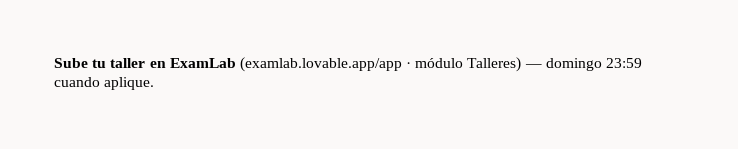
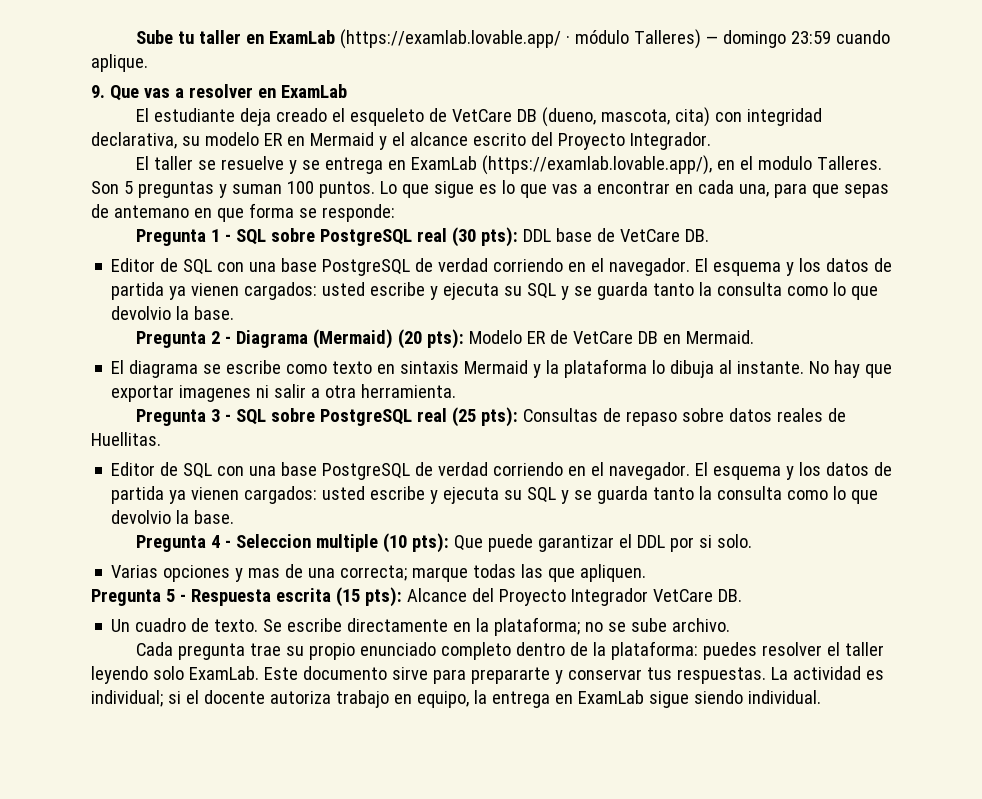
[239,57,402,72] (examlab.lovable.app/app -> [339,29,561,49] (https://examlab.lovable.app/
(155, 83) none -> [91,84,347,101] [135,107,822,127] [91,132,711,150] [135,155,882,175] [91,180,889,198] [91,203,395,222] [135,227,709,247] [111,258,893,276] [111,282,879,300] [111,306,235,320] [135,329,754,349] [111,359,893,378] [111,384,457,402] [135,407,846,427] [91,432,161,446] [111,462,893,480] [111,486,879,504] [111,510,235,524] [135,533,752,553] [111,564,647,582] [91,587,742,607] [111,617,731,636] [135,641,884,660] [91,666,884,684] [91,690,821,708] // 9. Que vas a resolver en ExamLab // El estudiante deja creado el esqueleto de VetCare DB (dueno, mascota, cita) con integridad declarativa, su modelo ER en Mermaid y el alcance escrito del Proyecto Integrador. // El taller se resuelve y se entrega en ExamLab (https://examlab.lovable.app/), en el modulo Talleres. Son 5 preguntas y suman 100 puntos. Lo que sigue es lo que vas a encontrar en cada una, para que sepas de antemano en que forma se responde: // Pregunta 1 - SQL sobre PostgreSQL real (30 pts): DDL base de VetCare DB. // Editor de SQL con una base PostgreSQL de verdad corriendo en el navegador. El esquema y los datos de partida ya vienen cargados: usted escribe y ejecuta su SQL y se guarda tanto la consulta como lo que devolvio la base. // Pregunta 2 - Diagrama (Mermaid) (20 pts): Modelo ER de VetCare DB en Mermaid. // El diagrama se escribe como texto en sintaxis Mermaid y la plataforma lo dibuja al instante. No hay que exportar imagenes ni salir a otra herramienta. // Pregunta 3 - SQL sobre PostgreSQL real (25 pts): Consultas de repaso sobre datos reales de Huellitas. // Editor de SQL con una base PostgreSQL de verdad corriendo en el navegador. El esquema y los datos de partida ya vienen cargados: usted escribe y ejecuta su SQL y se guarda tanto la consulta como lo que devolvio la base. // Pregunta 4 - Seleccion multiple (10 pts): Que puede garantizar el DDL por si solo. // Varias opciones y mas de una correcta; marque todas las que apliquen. // Pregunta 5 - Respuesta escrita (15 pts): Alcance del Proyecto Integrador VetCare DB. // Un cuadro de texto. Se escribe directamente en la plataforma; no se sube archivo. // Cada pregunta trae su propio enunciado completo dentro de la plataforma: puedes resolver el taller leyendo solo ExamLab. Este documento sirve para prepararte y conservar tus respuestas. La actividad es individual; si el docente autoriza trabajo en equipo, la entrega en ExamLab sigue siendo individual.

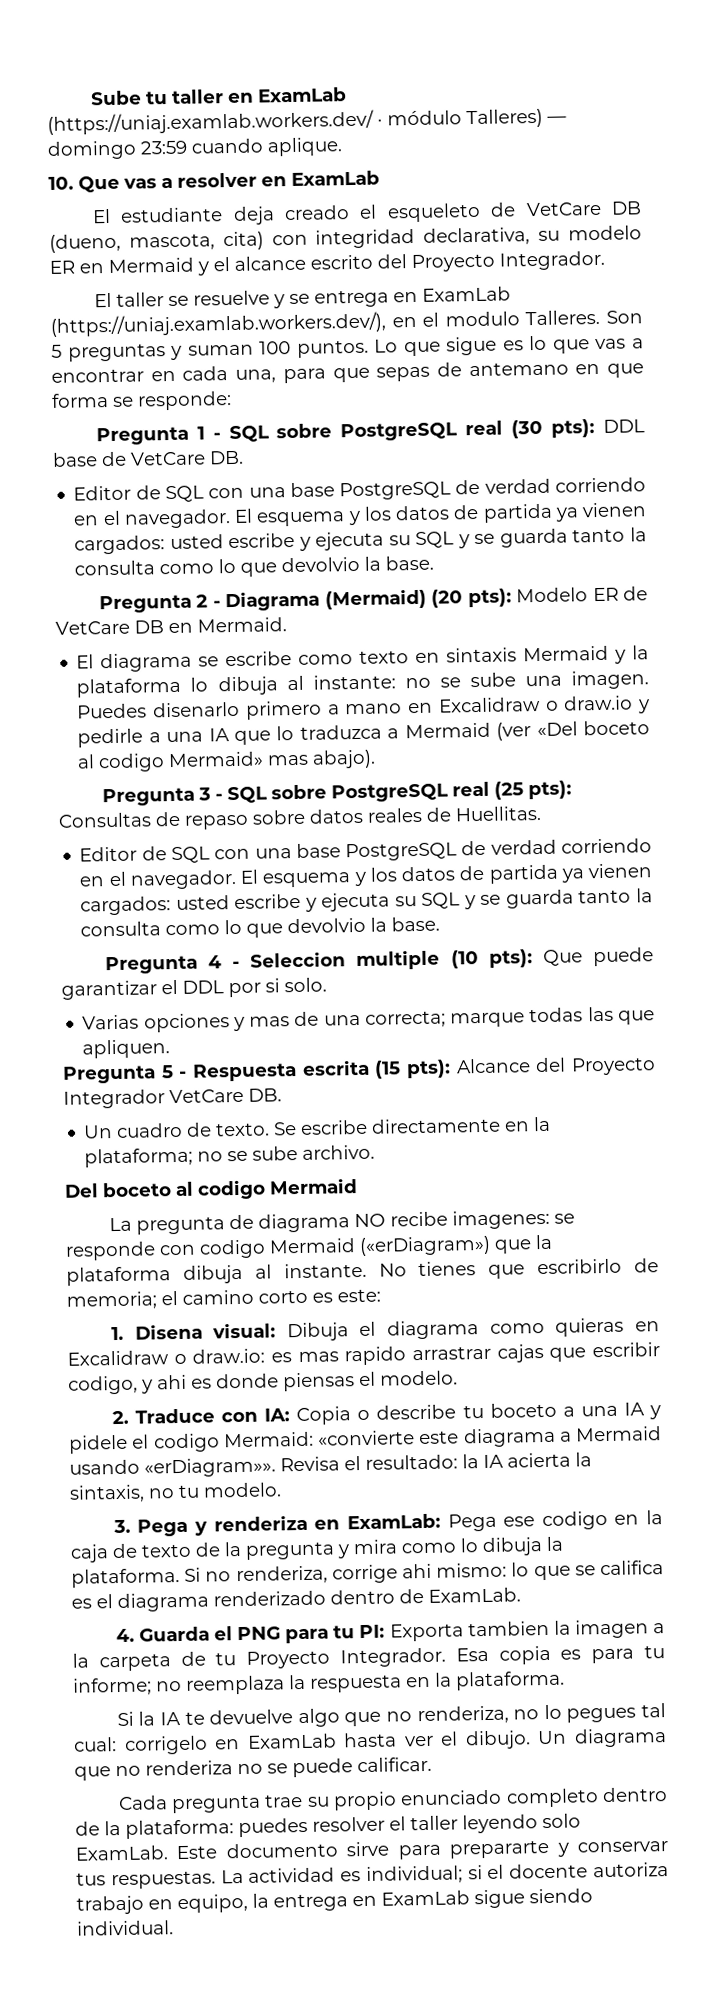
[339,29,561,49] (https://examlab.lovable.app/ -> [47,109,374,135] (https://uniaj.examlab.workers.dev/
[91,85,105,98] 9. -> [48,176,74,190] 10.
[481,155,712,175] (https://examlab.lovable.app/), -> [50,311,386,337] (https://uniaj.examlab.workers.dev/),
[737,360,893,378] [111,384,457,402] instante. No hay que exportar imagenes ni salir a otra herramienta. -> [312,670,649,690] [77,695,650,720] [77,720,650,748] [77,749,377,773] instante: no se sube una imagen. Puedes disenarlo primero a mano en Excalidraw o draw.io y pedirle a una IA que lo traduzca a Mermaid (ver «Del boceto al codigo Mermaid» mas abajo).
(731, 625) none -> [64,1178,358,1200] [108,1209,575,1235] [65,1234,553,1261] [66,1258,659,1286] [66,1288,381,1310] [110,1317,660,1342] [67,1342,660,1366] [68,1370,458,1395] [111,1402,661,1426] [69,1426,662,1454] [69,1452,592,1478] [69,1482,282,1503] [112,1510,663,1537] [70,1536,563,1563] [71,1560,664,1588] [71,1587,521,1613] [115,1619,666,1644] [72,1645,665,1672] [73,1670,565,1696] [116,1703,666,1728] [73,1728,667,1755] [74,1756,432,1781] // Del boceto al codigo Mermaid // La pregunta de diagrama NO recibe imagenes: se responde con codigo Mermaid («erDiagram») que la plataforma dibuja al instante. No tienes que escribirlo de memoria; el camino corto es este: // 1. Disena visual: Dibuja el diagrama como quieras en Excalidraw o draw.io: es mas rapido arrastrar cajas que escribir codigo, y ahi es donde piensas el modelo. // 2. Traduce con IA: Copia o describe tu boceto a una IA y pidele el codigo Mermaid: «convierte este diagrama a Mermaid usando «erDiagram»». Revisa el resultado: la IA acierta la sintaxis, no tu modelo. // 3. Pega y renderiza en ExamLab: Pega ese codigo en la caja de texto de la pregunta y mira como lo dibuja la plataforma. Si no renderiza, corrige ahi mismo: lo que se califica es el diagrama renderizado dentro de ExamLab. // 4. Guarda el PNG para tu PI: Exporta tambien la imagen a la carpeta de tu Proyecto Integrador. Esa copia es para tu informe; no reemplaza la respuesta en la plataforma. // Si la IA te devuelve algo que no renderiza, no lo pegues tal cual: corrigelo en ExamLab hasta ver el dibujo. Un diagrama que no renderiza no se puede calificar.

